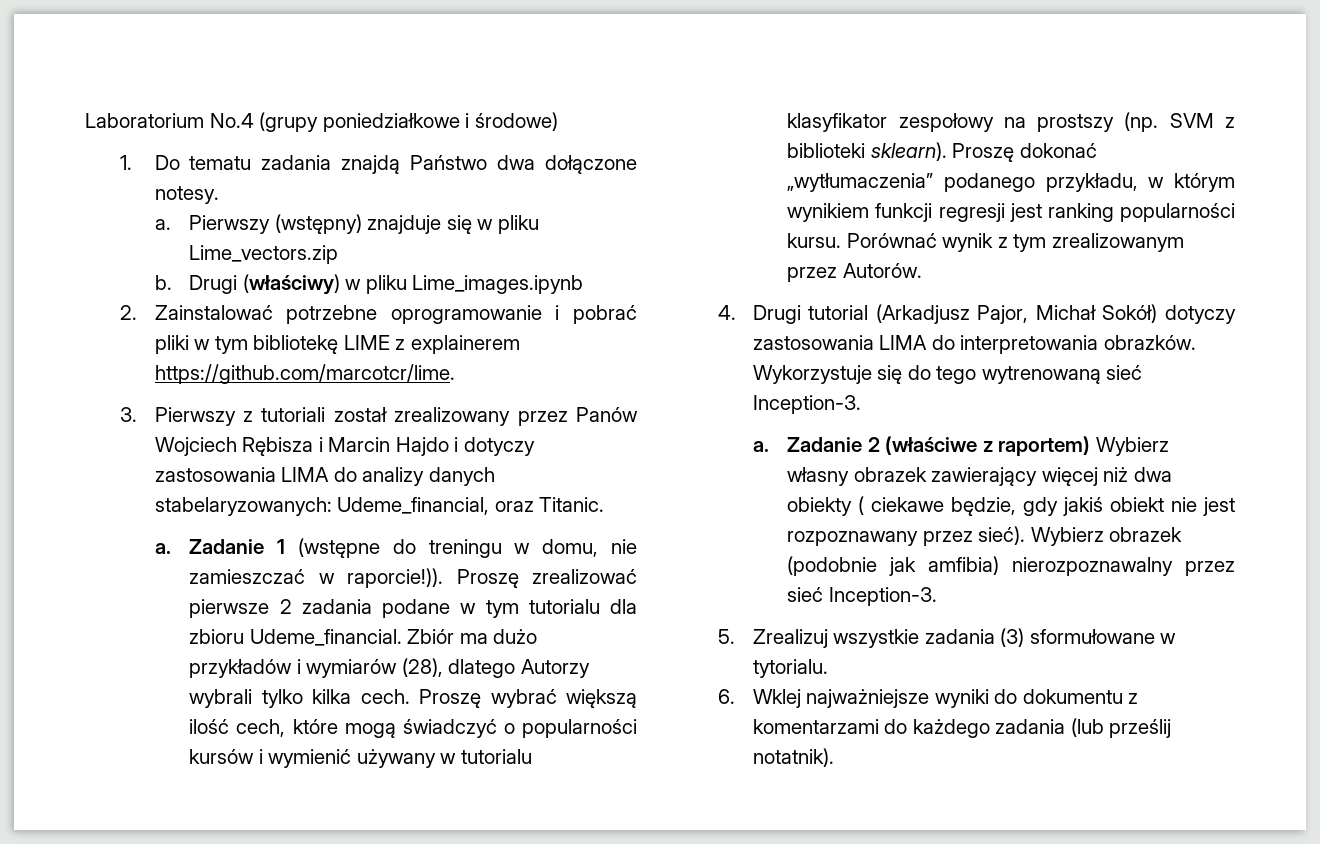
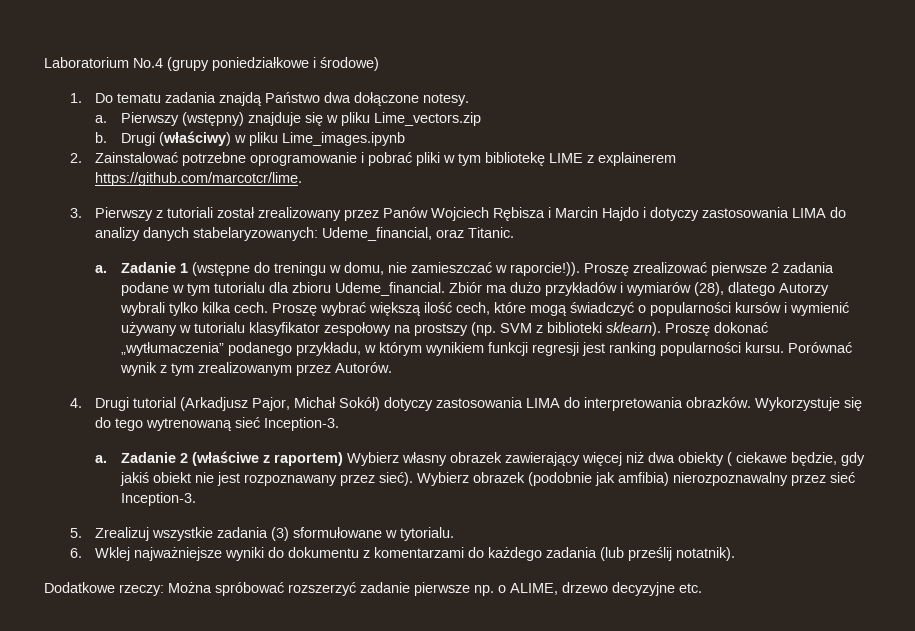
(834, 757) none -> [44,582,702,596] // Dodatkowe rzeczy: Można spróbować rozszerzyć zadanie pierwsze np. o ALIME, drzewo decyzyjne etc.

